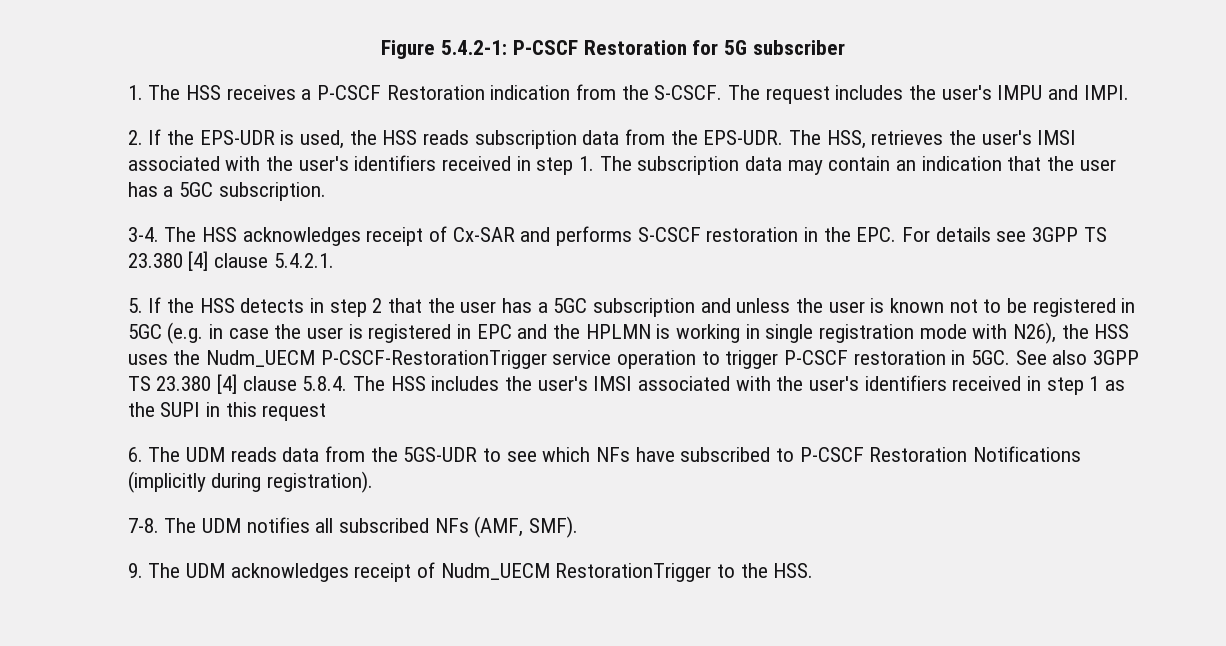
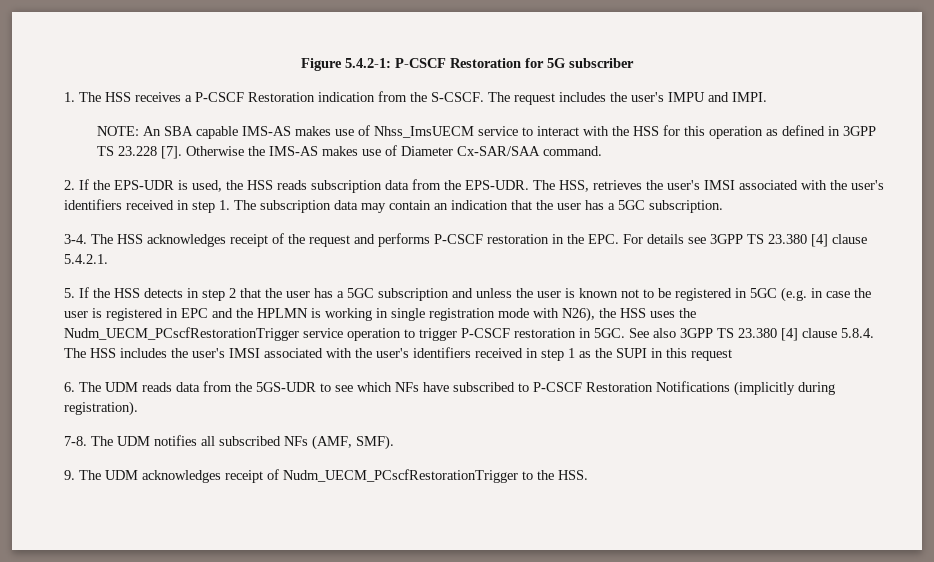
(1129, 92) none -> [96,125,876,139] [96,145,602,159] // NOTE: An SBA capable IMS-AS makes use of Nhss_ImsUECM service to interact with the HSS for this operation as defined in 3GPP TS 23.228 [7]. Otherwise the IMS-AS makes use of Diameter Cx-SAR/SAA command.
[452,227,515,242] Cx-SAR -> [287,234,350,247] the request
[637,227,701,242] S-CSCF -> [433,234,483,244] P-CSCF
[206,350,547,369] Nudm_UECM P-CSCF-RestorationTrigger -> [63,327,299,341] Nudm_UECM_PCscfRestorationTrigger
[440,563,712,582] Nudm_UECM RestorationTrigger -> [282,469,518,483] Nudm_UECM_PCscfRestorationTrigger

